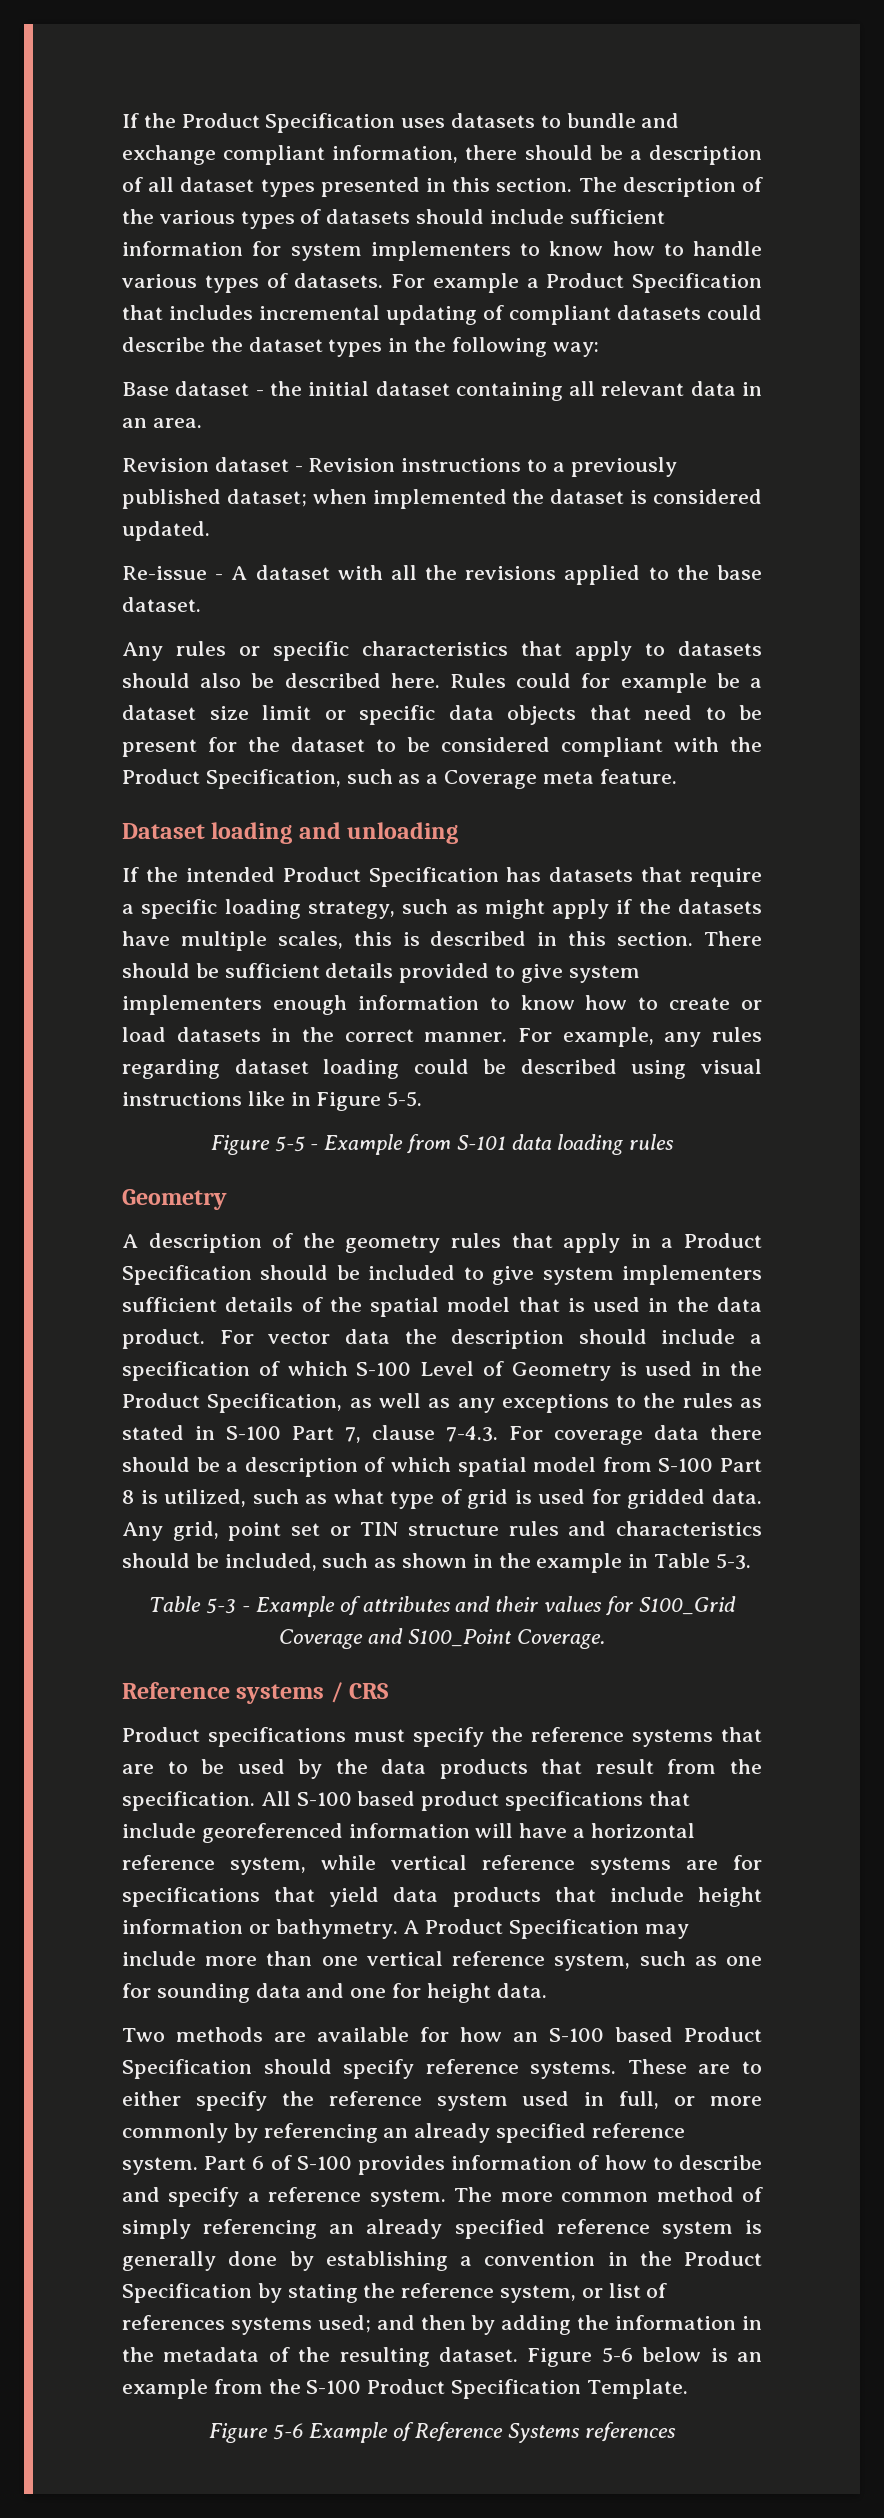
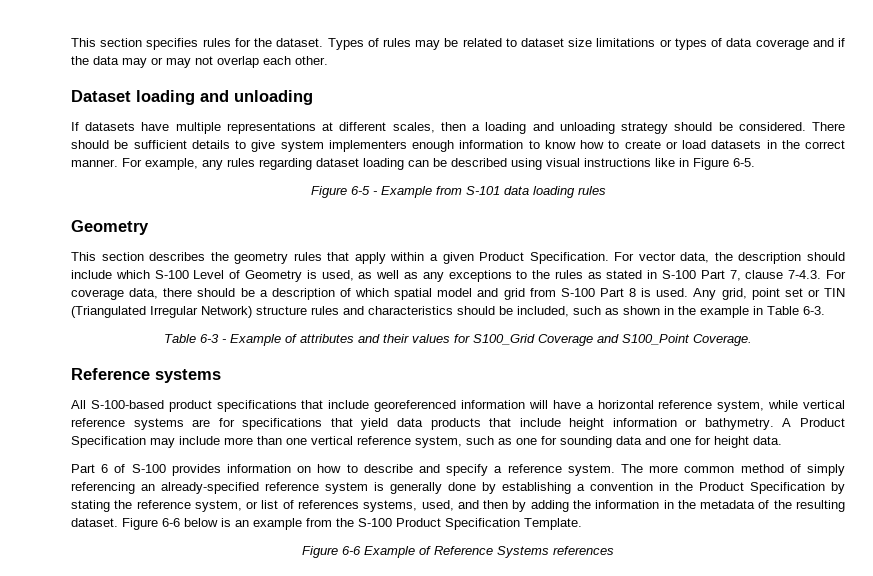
[122,113,680,133] [122,145,762,165] [122,177,763,197] [122,209,665,229] [122,241,762,261] [122,273,762,293] [122,305,762,325] [122,337,599,357] [122,381,762,401] [122,418,202,428] [122,457,677,477] [122,489,762,509] [122,521,210,541] [122,565,762,585] [122,597,201,612] [122,641,762,661] [122,673,762,693] [122,705,762,725] [122,737,762,757] [122,769,677,789] If the Product Specification uses datasets to bundle and exchange compliant information, there should be a description of all dataset types presented in this section. The description of the various types of datasets should include sufficient information for system implementers to know how to handle various types of datasets. For example a Product Specification that includes incremental updating of compliant datasets could describe the dataset types in the following way: // Base dataset - the initial dataset containing all relevant data in an area. // Revision dataset - Revision instructions to a previously published dataset; when implemented the dataset is considered updated. // Re-issue - A dataset with all the revisions applied to the base dataset. // Any rules or specific characteristics that apply to datasets should also be described here. Rules could for example be a dataset size limit or specific data objects that need to be present for the dataset to be considered compliant with the Product Specification, such as a Coverage meta feature. -> [71,38,846,50] [71,56,328,68] This section specifies rules for the dataset. Types of rules may be related to dataset size limitations or types of data coverage and if the data may or may not overlap each other.
[145,867,762,887] [122,899,762,919] [122,931,694,951] the intended Product Specification has datasets that require a specific loading strategy, such as might apply if the datasets have multiple scales, this is described in this section. -> [85,122,806,134] datasets have multiple representations at different scales, then a loading and unloading strategy should be considered.
[399,963,490,983] provided -> (230, 144) none
[413,1059,469,1074] could -> [408,160,429,167] can
[387,1091,423,1107] [210,1135,305,1155] 5-5. // Figure 5-5 -> [733,158,755,167] [310,186,370,198] 6-5. // Figure 6-5
[122,1233,294,1253] A description of -> [71,252,206,261] This section describes
[630,1233,763,1248] [122,1265,763,1285] [122,1297,762,1317] [122,1329,205,1349] in a Product Specification should be included to give system implementers sufficient details of the spatial model that is used in the data product. -> [390,252,609,264] within a given Product Specification.
[344,1329,390,1344] data -> [680,252,710,263] data,
[750,1334,762,1344] [122,1361,280,1381] a specification of -> (112, 274) none
[645,1361,762,1376] [122,1393,343,1413] used in the Product Specification, -> [321,270,354,281] used,
[653,1425,699,1440] data -> [129,288,159,299] data,
(597, 1464) none -> [477,288,525,300] and grid
[164,1489,763,1509] utilized, such as what type of grid is used for gridded data. -> [656,288,689,297] used.
(399, 1529) none -> [71,306,252,318] (Triangulated Irregular Network)
[715,1553,751,1570] [149,1596,237,1614] 5-3. // Table 5-3 -> [803,306,825,315] [164,334,219,343] 6-3. // Table 6-3
[330,1682,389,1703] [122,1727,762,1747] [122,1759,762,1779] [122,1791,416,1811] / CRS // Product specifications must specify the reference systems that are to be used by the data products that result from the specification. All S-100 based -> [71,400,164,409] // All S-100-based
[122,2027,762,2042] [122,2059,762,2079] [122,2091,763,2111] [122,2123,685,2143] [122,2157,198,2175] Two methods are available for how an S-100 based Product Specification should specify reference systems. These are to either specify the reference system used in full, or more commonly by referencing an already specified reference system. -> (782, 440) none
[578,2155,600,2170] of -> [297,466,312,473] on
[366,2219,545,2239] already specified -> [161,482,259,494] already-specified
[230,2315,371,2335] systems used; -> [363,500,454,512] systems, used,
[601,2347,633,2363] 5-6 -> [162,518,180,527] 6-6
[272,2423,303,2440] 5-6 -> [342,546,361,555] 6-6

